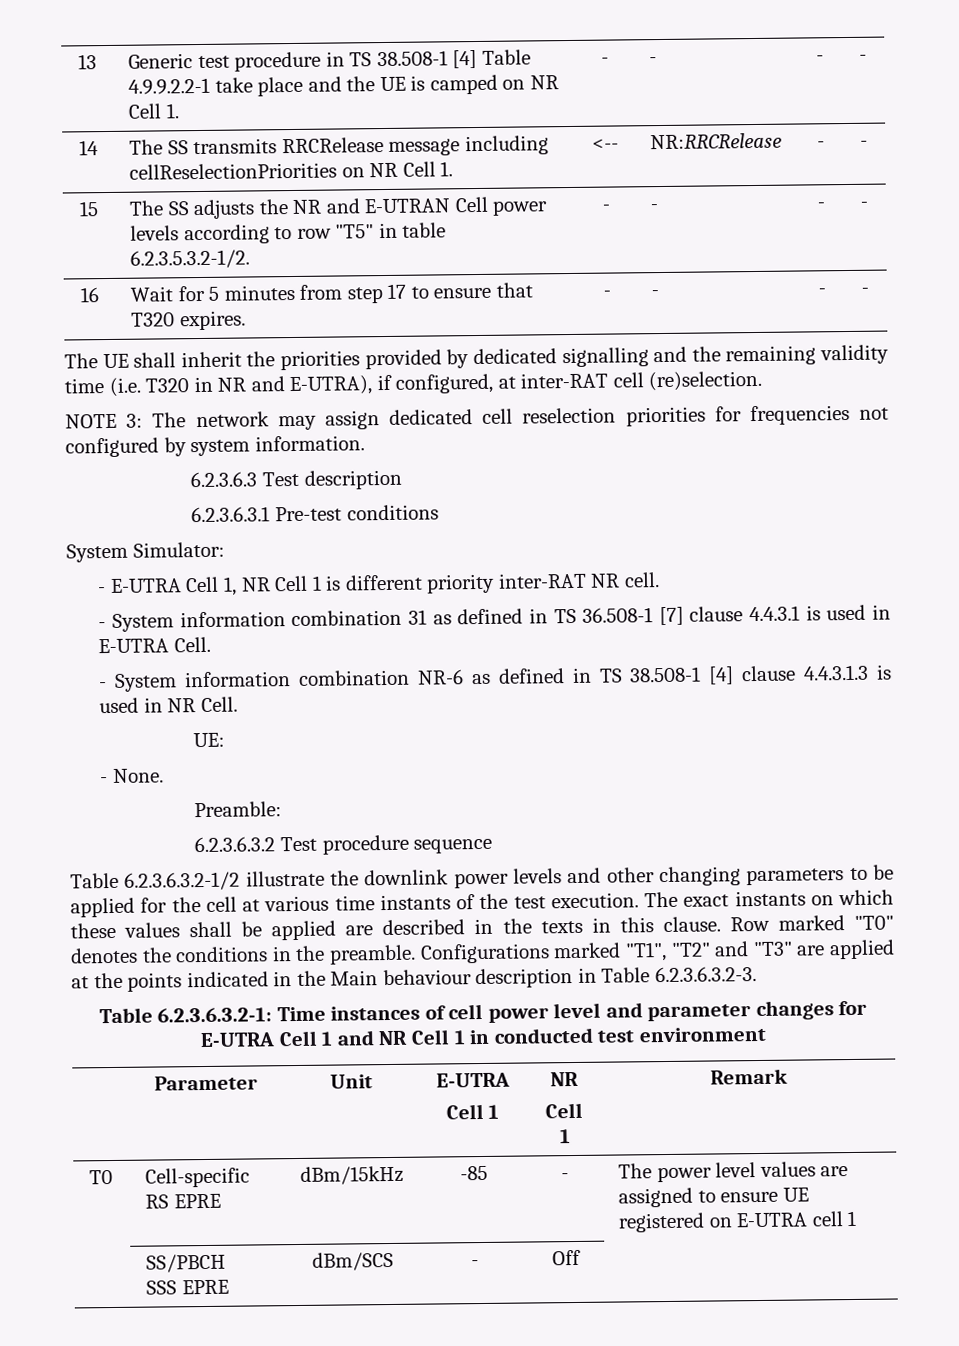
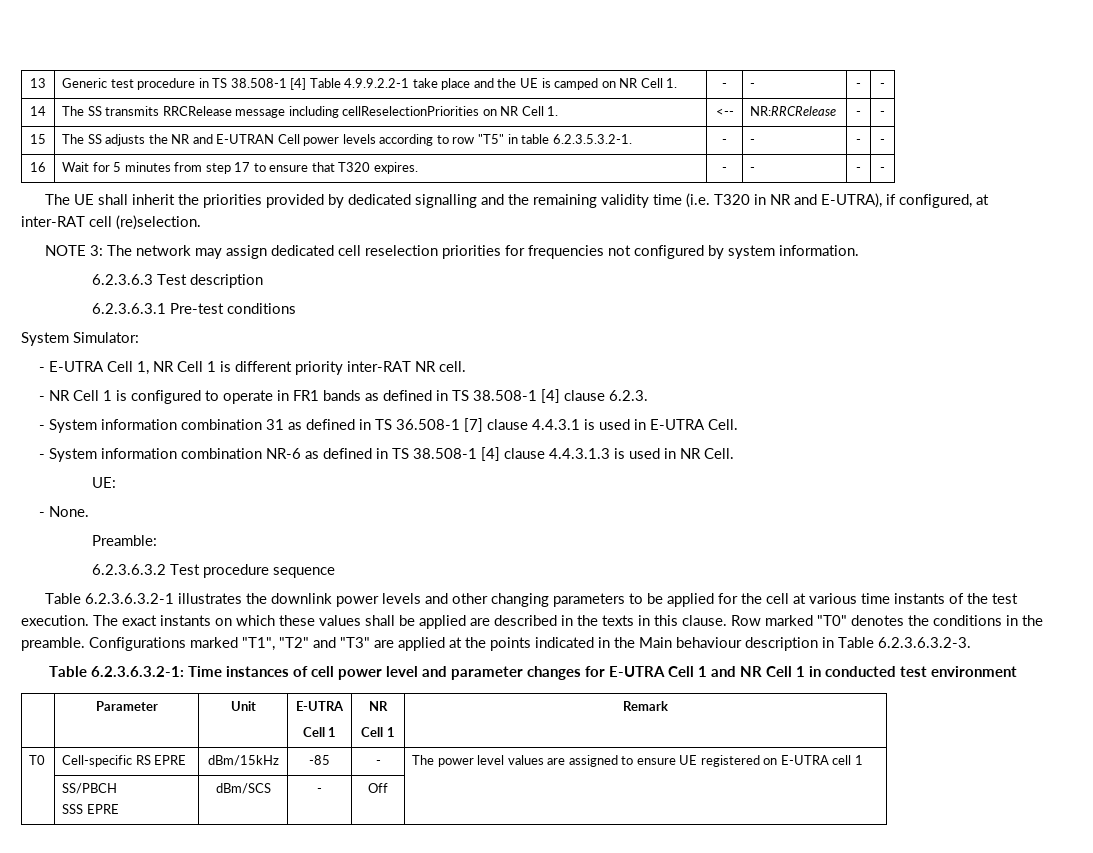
[130,249,251,269] 6.2.3.5.3.2-1/2. -> [552,134,632,144] 6.2.3.5.3.2-1.
(660, 580) none -> [38,389,648,404] // - NR Cell 1 is configured to operate in FR1 bands as defined in TS 38.508-1 [4] clause 6.2.3.
[124,870,325,891] 6.2.3.6.3.2-1/2 illustrate -> [84,593,242,604] 6.2.3.6.3.2-1 illustrates

